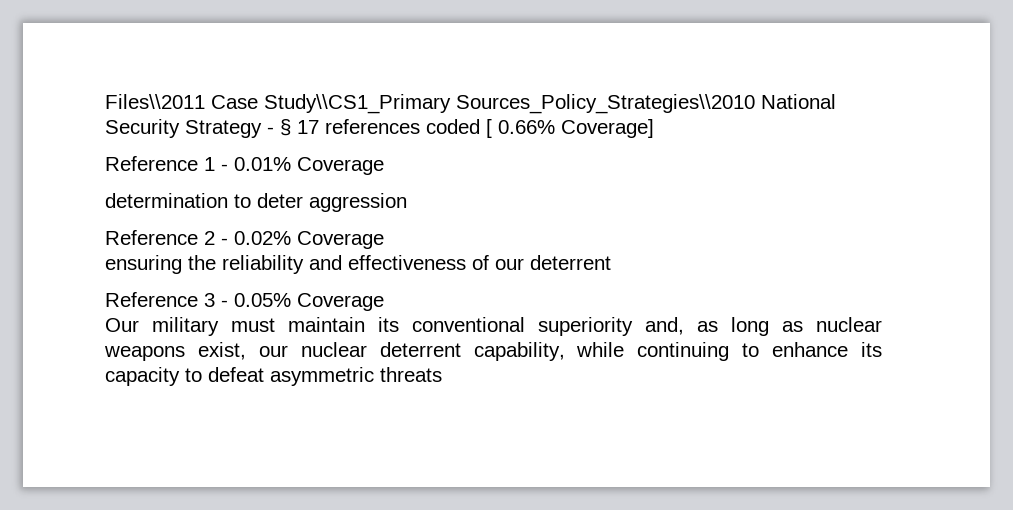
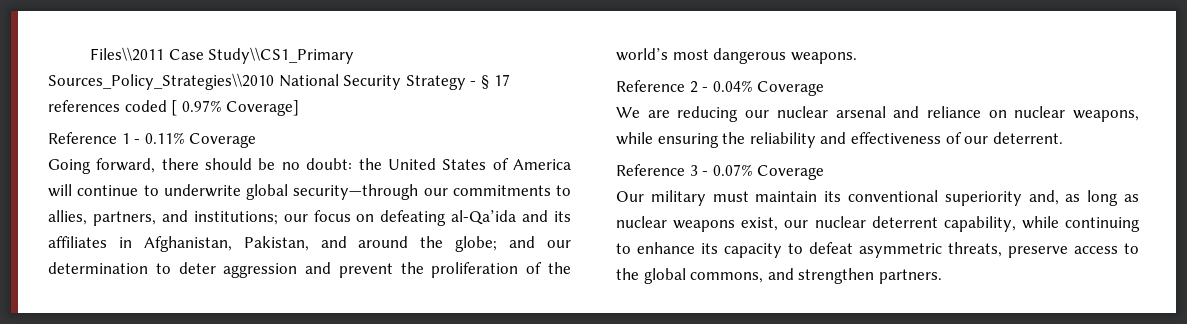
[498,120,555,134] 0.66% -> [181,100,222,112] 0.97%
[234,157,384,175] [105,193,407,212] 0.01% Coverage // determination to deter aggression -> [144,132,257,148] [48,158,571,174] [48,184,571,200] [48,210,571,226] [48,236,572,252] [48,262,571,278] [616,48,857,64] 0.11% Coverage // Going forward, there should be no doubt: the United States of America will continue to underwrite global security—through our commitments to allies, partners, and institutions; our focus on defeating al-Qa’ida and its affiliates in Afghanistan, Pakistan, and around the globe; and our determination to deter aggression and prevent the proliferation of the world’s most dangerous weapons.
[234,231,384,249] 0.02% Coverage // -> [712,80,825,96] [616,106,1139,122] [616,132,653,145] 0.04% Coverage // We are reducing our nuclear arsenal and reliance on nuclear weapons, while
[530,255,611,270] deterrent -> [992,132,1063,144] deterrent.
[234,293,291,307] 0.05% -> [712,164,753,176] 0.07%
[380,367,442,382] threats -> [948,242,1139,258] [616,268,942,284] threats, preserve access to the global commons, and strengthen partners.

